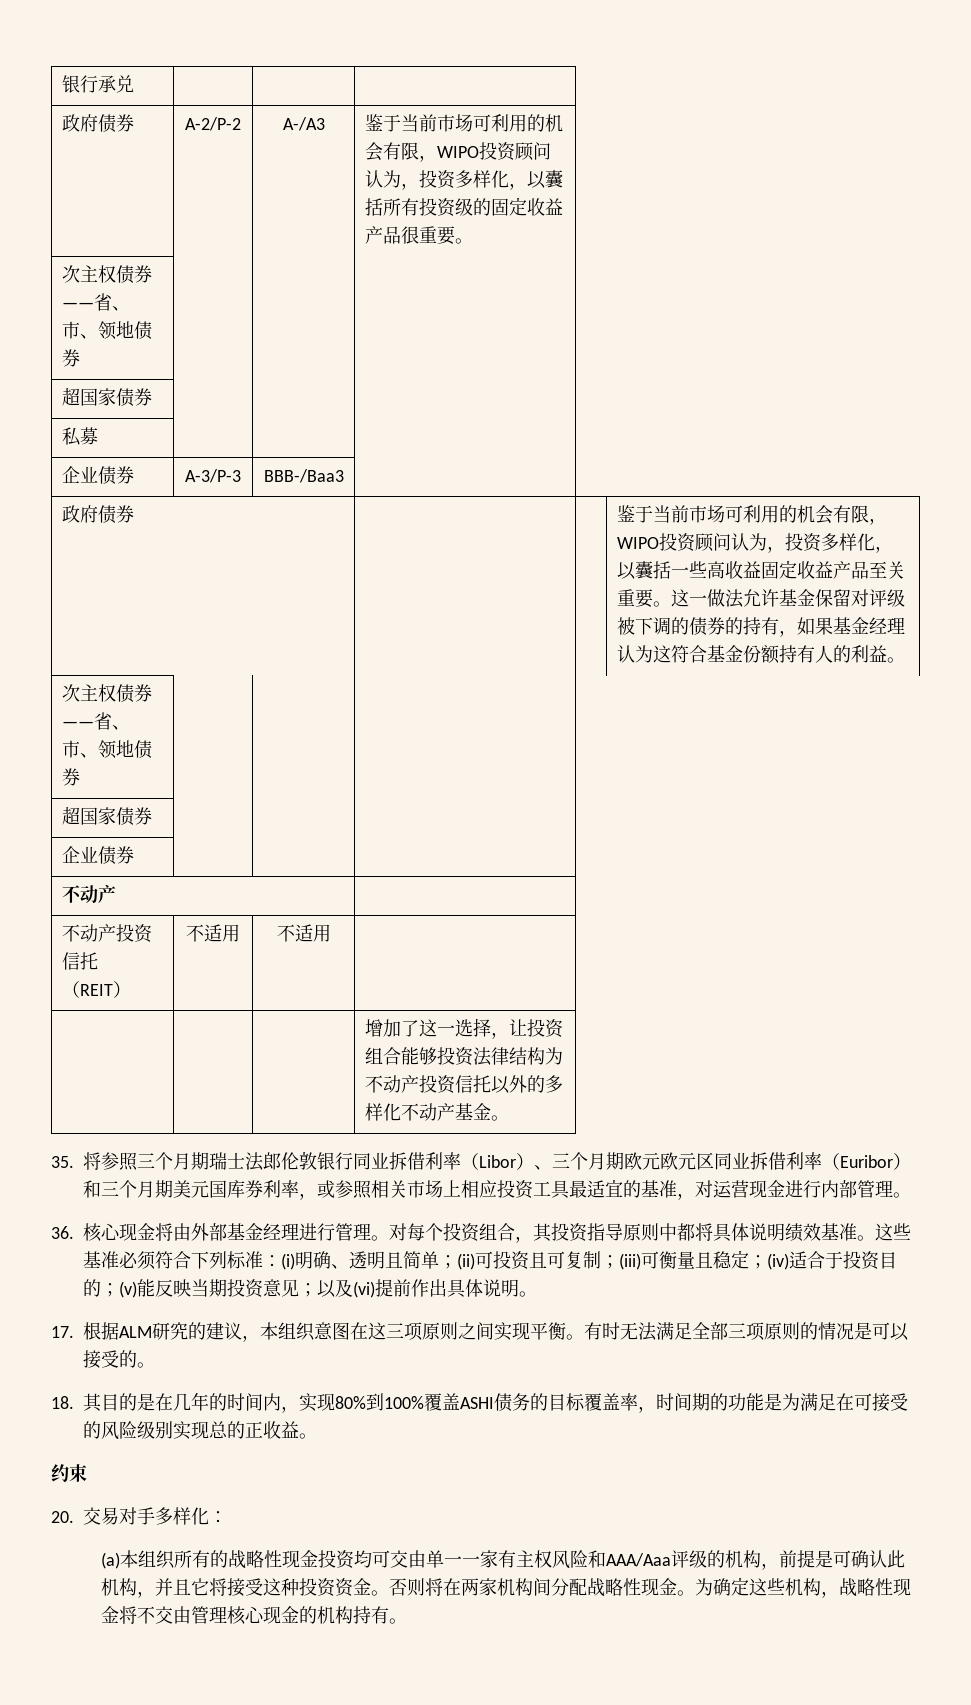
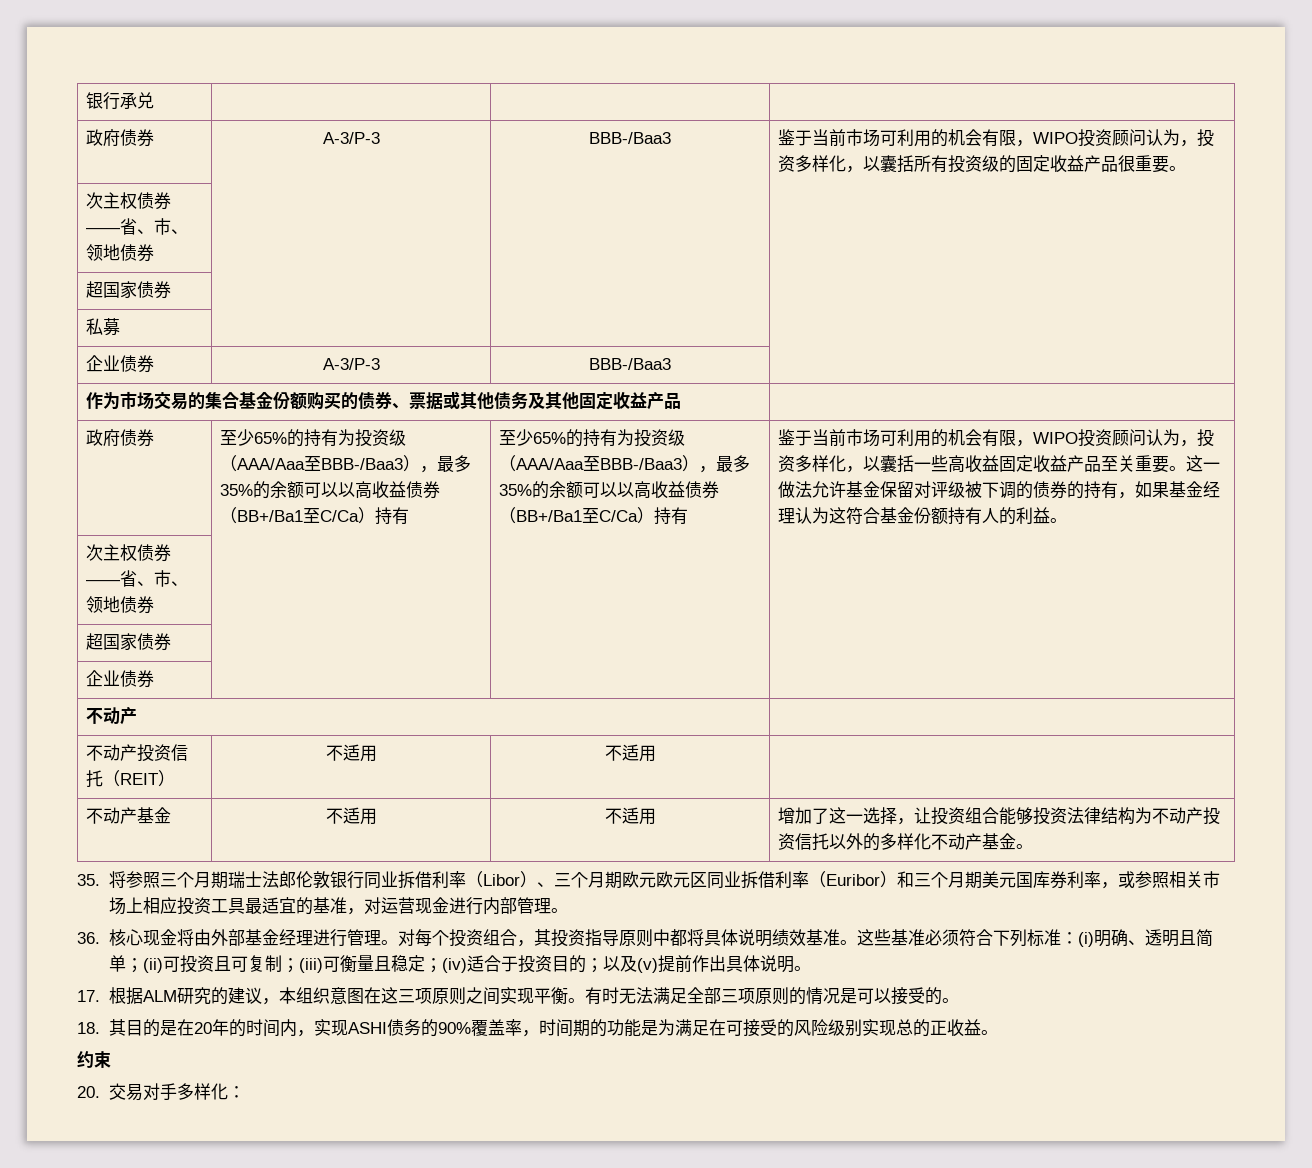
[185,117,241,131] [282,117,325,131] A-2/P-2 | A-/A3 -> [322,132,380,144] [589,132,671,144] A-3/P-3 | BBB-/Baa3
[61,505,134,524] 政府债券 | | -> [85,391,681,410] [85,429,154,447] [219,429,406,447] [219,455,471,473] [219,481,440,499] [219,507,409,525] [498,429,685,447] [498,455,750,473] [498,481,719,499] [498,507,688,525] 作为市场交易的集合基金份额购买的债券、票据或其他债务及其他固定收益产品 | // 政府债券 | 至少65%的持有为投资级（AAA/Aaa至BBB-/Baa3），最多35%的余额可以以高收益债券（BB+/Ba1至C/Ca）持有 | 至少65%的持有为投资级（AAA/Aaa至BBB-/Baa3），最多35%的余额可以以高收益债券（BB+/Ba1至C/Ca）持有
(331, 933) | | -> [85,807,171,824] [325,807,377,825] [604,807,656,825] 不动产基金 | 不适用 | 不适用
[119,1279,375,1298] (v)能反映当期投资意见；以及(vi) -> [602,955,658,973] 以及(v)
[173,1393,191,1411] 几 -> [193,1022,212,1034] 20
[335,1393,460,1411] 80%到100%覆盖 -> (348, 1028) none
[548,1393,585,1411] 目标 -> [437,1022,471,1034] 90%
[101,1550,906,1570] [101,1577,912,1598] [101,1606,408,1625] // (a)本组织所有的战略性现金投资均可交由单一一家有主权风险和AAA/Aaa评级的机构，前提是可确认此机构，并且它将接受这种投资资金。否则将在两家机构间分配战略性现金。为确定这些机构，战略性现金将不交由管理核心现金的机构持有。 -> (245, 1092) none

